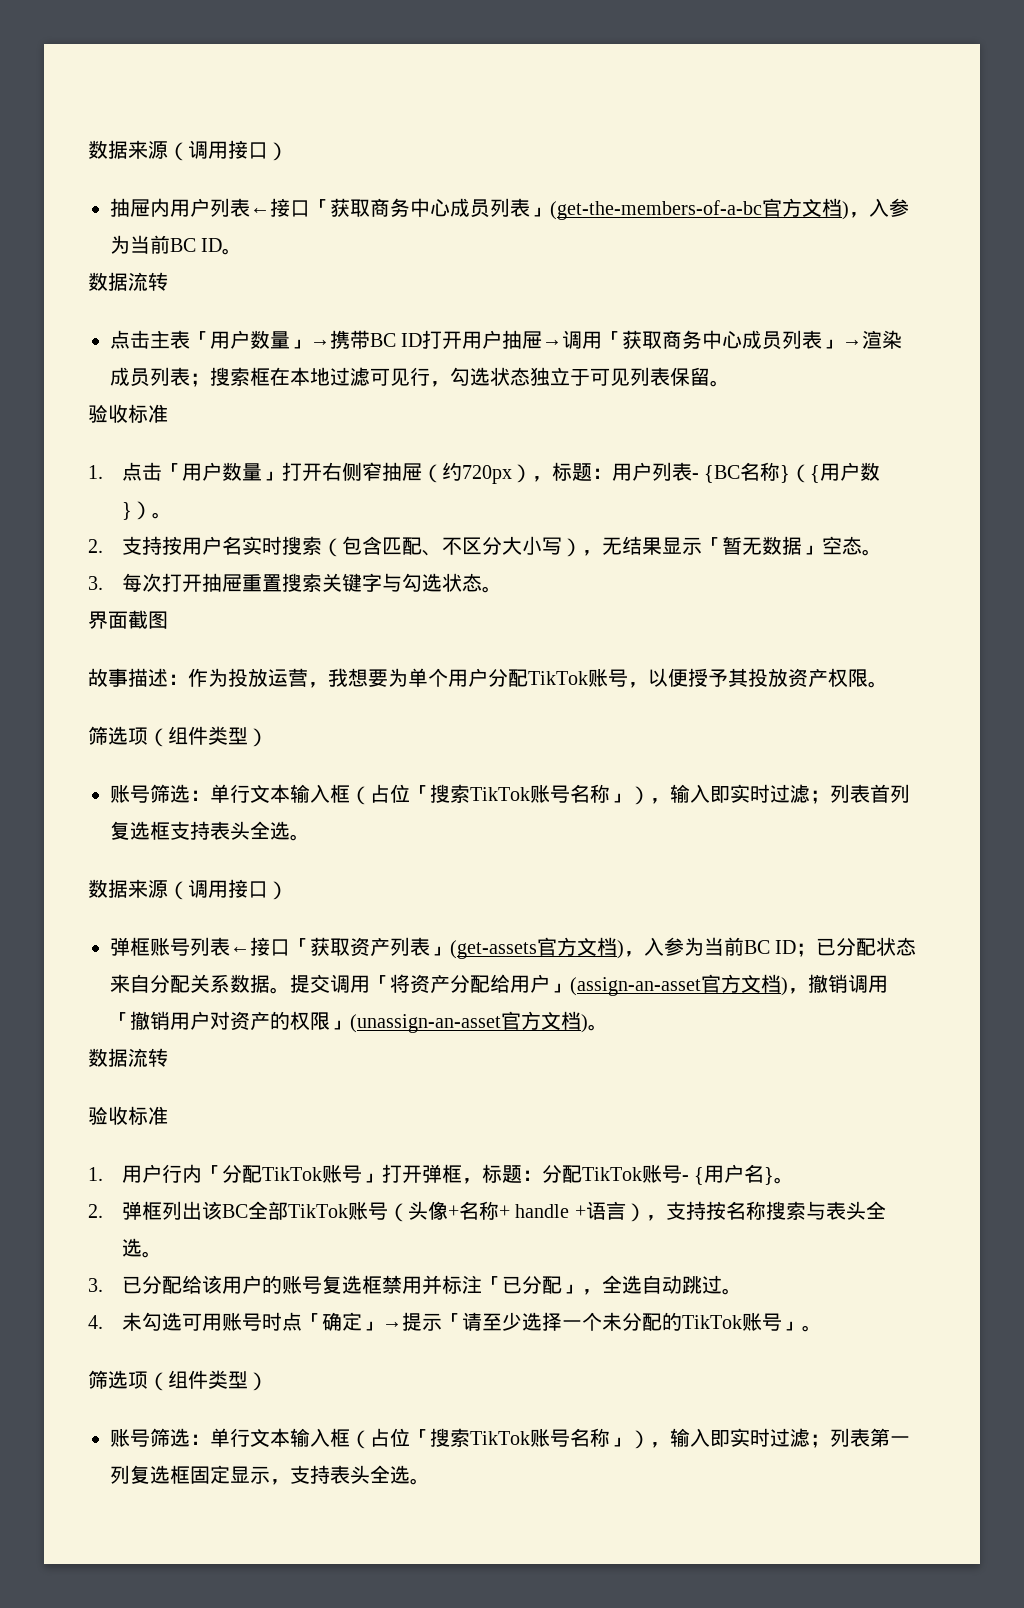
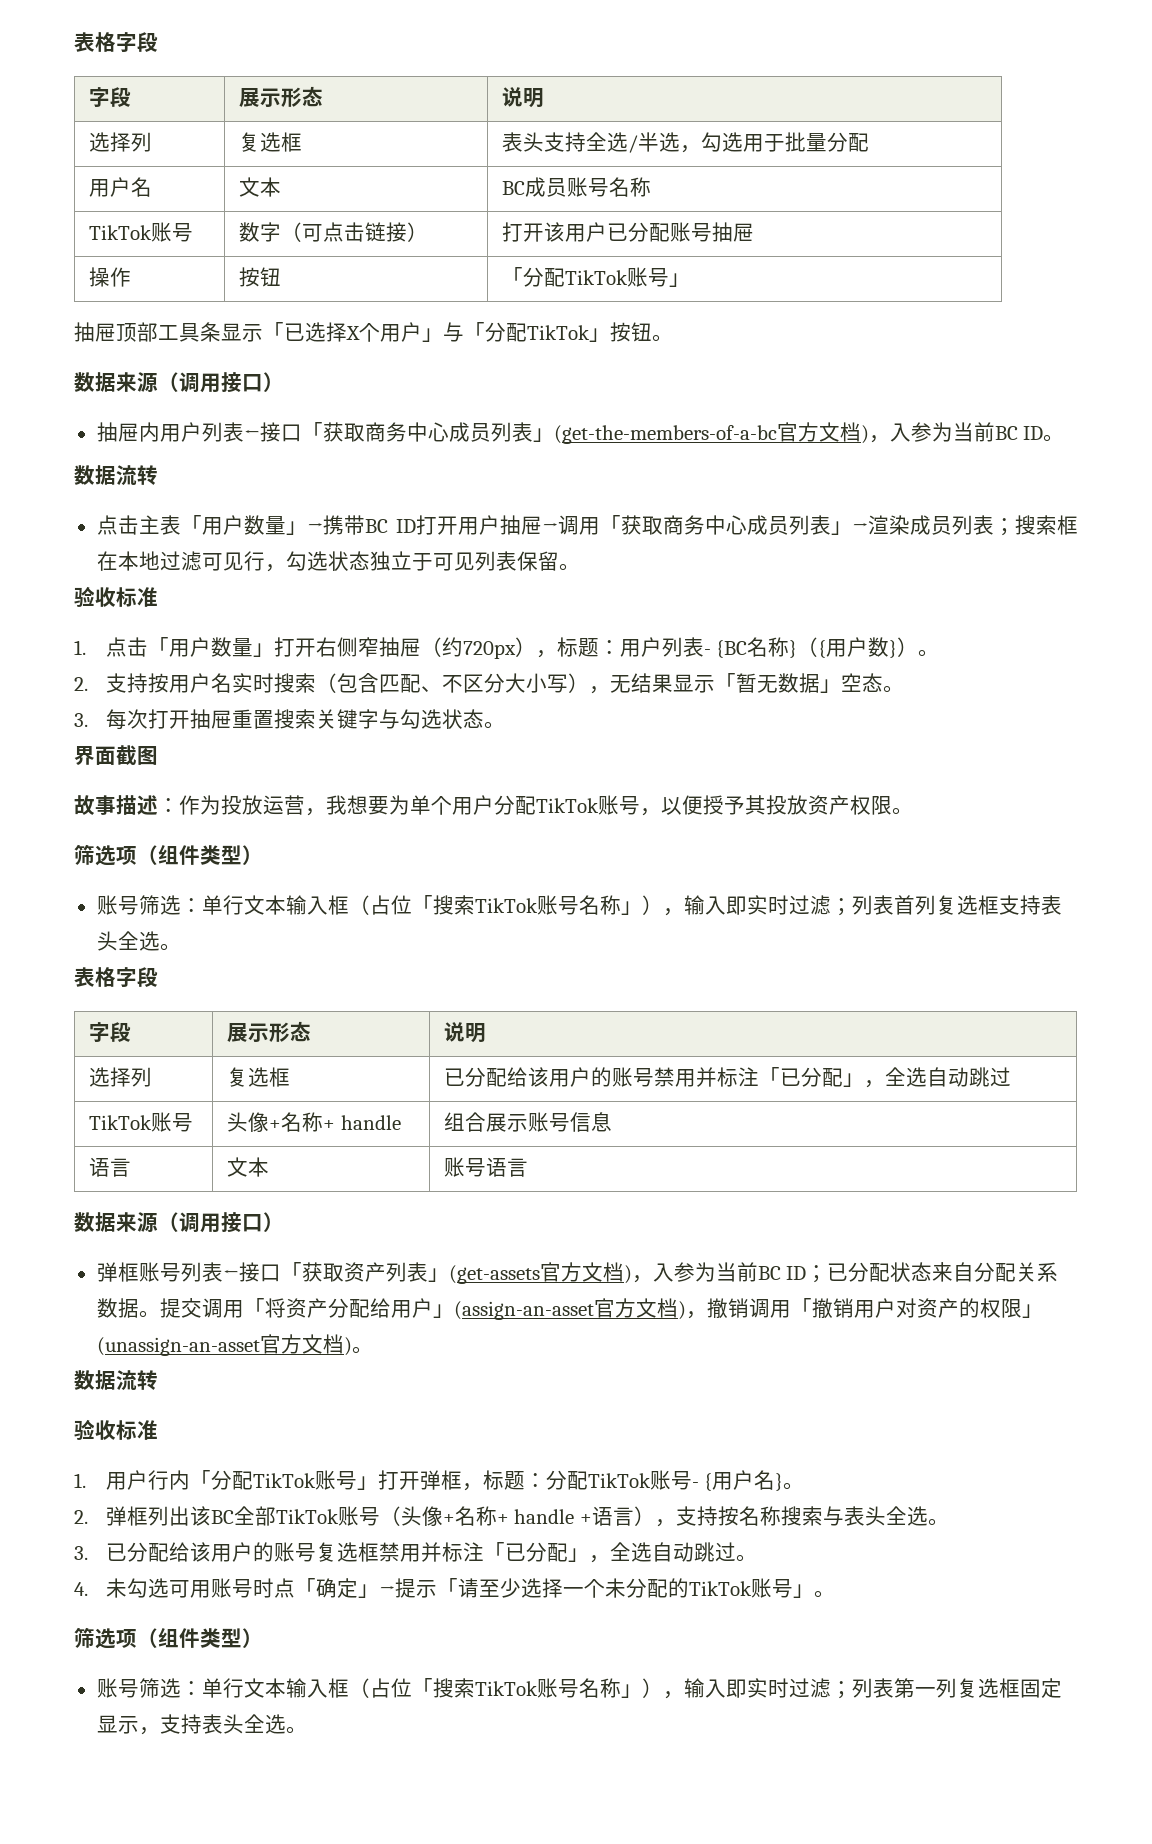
(88, 149) none -> [74,32,158,52] [89,87,132,107] [239,86,324,108] [502,87,545,108] [89,132,153,152] [239,132,303,152] [502,132,870,153] [89,177,153,197] [239,177,282,197] [502,177,652,197] [89,222,194,242] [239,222,429,242] [502,222,755,242] [89,267,132,287] [239,267,282,287] [502,267,691,287] [74,322,673,342] 表格字段 // 字段 | 展示形态 | 说明 // 选择列 | 复选框 | 表头支持全选/半选，勾选用于批量分配 // 用户名 | 文本 | BC成员账号名称 // TikTok账号 | 数字（可点击链接） | 打开该用户已分配账号抽屉 // 操作 | 按钮 | 「分配TikTok账号」 // 抽屉顶部工具条显示「已选择X个用户」与「分配TikTok」按钮。 //
(310, 837) none -> [74,967,158,987] [89,1022,132,1042] [227,1021,312,1043] [444,1022,487,1043] [89,1067,153,1087] [227,1067,291,1087] [444,1067,1012,1088] [89,1112,194,1132] [227,1112,401,1132] [444,1112,613,1132] [89,1157,132,1177] [227,1157,270,1177] [444,1157,529,1177] // 表格字段 // 字段 | 展示形态 | 说明 // 选择列 | 复选框 | 已分配给该用户的账号禁用并标注「已分配」，全选自动跳过 // TikTok账号 | 头像+名称+ handle | 组合展示账号信息 // 语言 | 文本 | 账号语言

